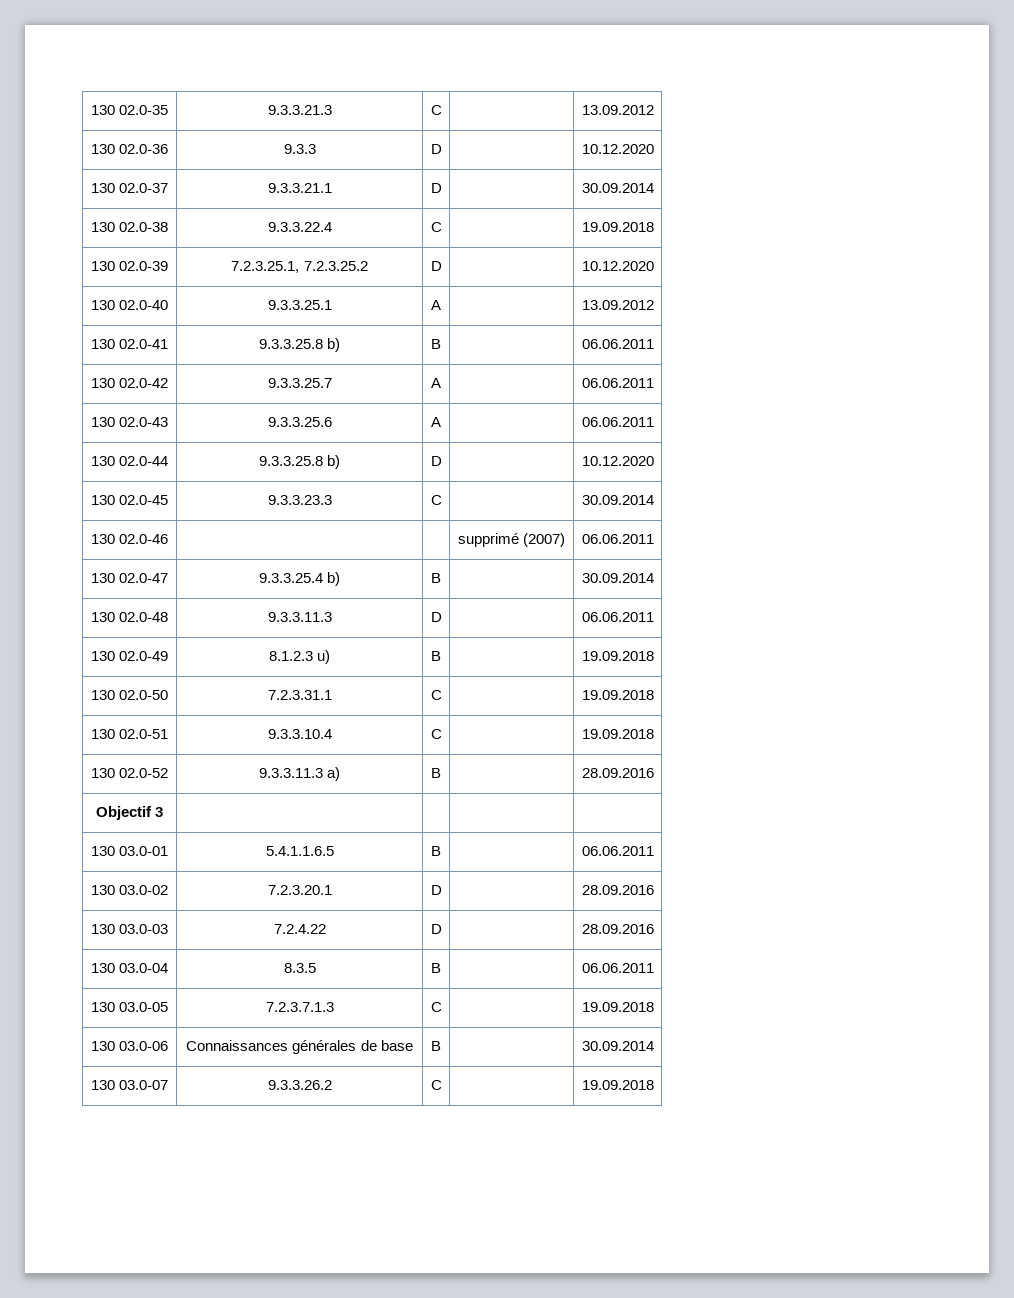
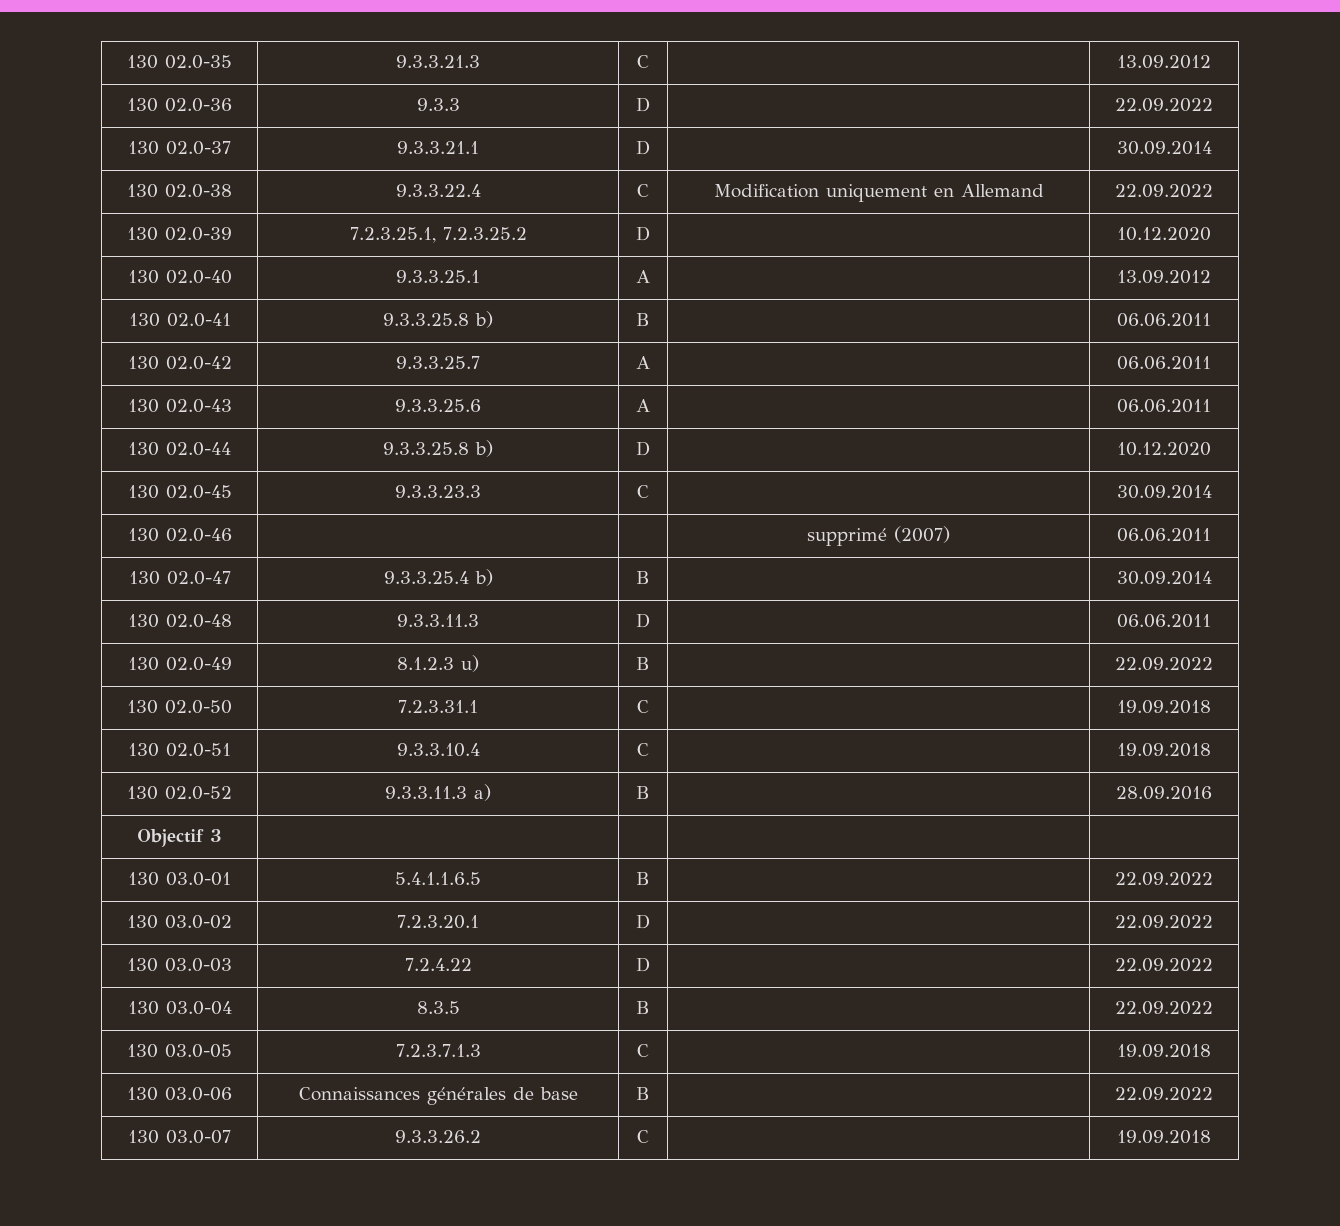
[581,144,654,154] 10.12.2020 -> [1115,98,1213,112] 22.09.2022
[581,222,654,232] | 19.09.2018 -> [713,184,1044,202] [1115,184,1213,198] Modification uniquement en Allemand | 22.09.2022
[581,651,654,661] 19.09.2018 -> [1115,657,1213,671] 22.09.2022
[581,846,654,856] 06.06.2011 -> [1115,872,1213,886] 22.09.2022
[581,885,654,895] 28.09.2016 -> [1115,915,1213,929] 22.09.2022
[581,924,654,934] 28.09.2016 -> [1115,958,1213,972] 22.09.2022
[581,963,654,973] 06.06.2011 -> [1115,1001,1213,1015] 22.09.2022
[581,1041,654,1051] 30.09.2014 -> [1115,1087,1213,1101] 22.09.2022

